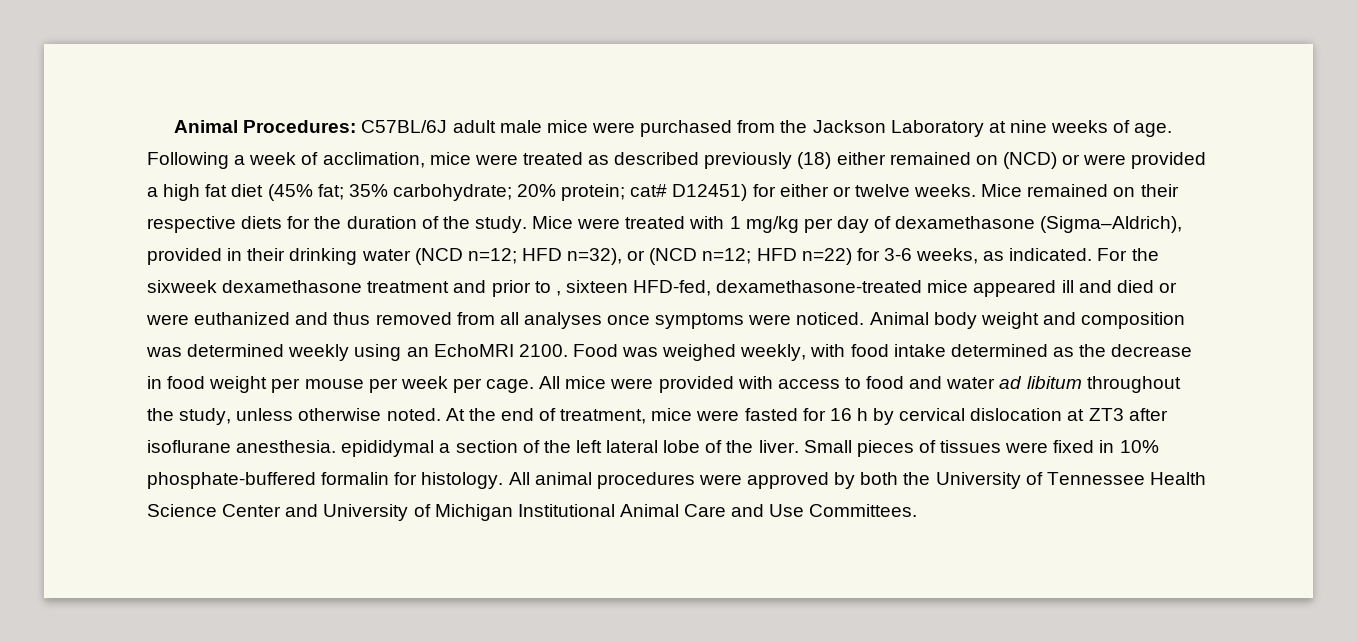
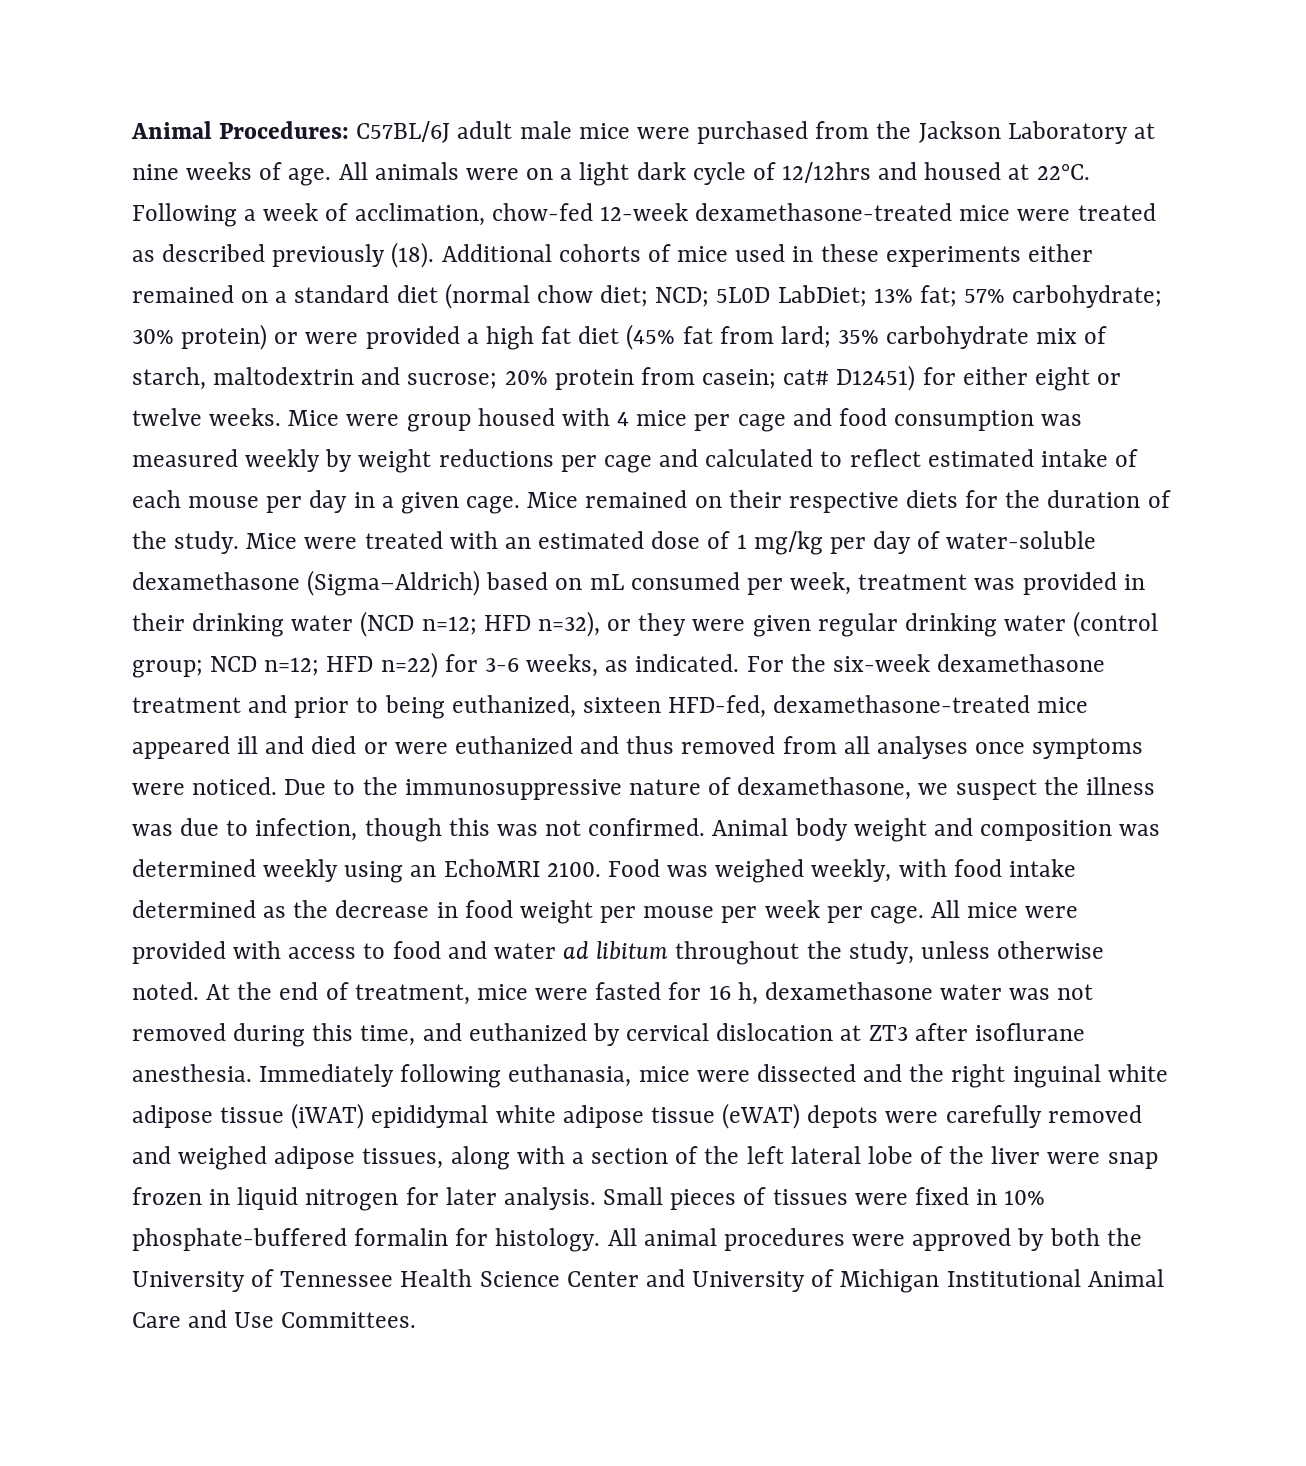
(1173, 130) none -> [338,162,1090,186] All animals were on a light dark cycle of 12/12hrs and housed at 22°C.
(425, 160) none -> [491,203,953,221] chow-fed 12-week dexamethasone-treated
[797,152,1057,169] (18) either remained on (NCD) -> [391,242,1093,268] [132,283,1163,309] [132,324,268,350] (18). Additional cohorts of mice used in these experiments either remained on a standard diet (normal chow diet; NCD; 5L0D LabDiet; 13% fat; 57% carbohydrate; 30% protein)
[317,184,626,201] fat; 35% carbohydrate; 20% protein; -> [682,326,1108,349] [132,367,777,390] fat from lard; 35% carbohydrate mix of starch, maltodextrin and sucrose; 20% protein from casein;
(829, 190) none -> [1034,367,1090,391] eight
(1023, 190) none -> [346,408,1083,432] [132,449,1139,473] [132,490,579,514] were group housed with 4 mice per cage and food consumption was measured weekly by weight reductions per cage and calculated to reflect estimated intake of each mouse per day in a given cage. Mice
(725, 222) none -> [504,531,731,549] an estimated dose of
[895,216,1183,233] dexamethasone (Sigma–Aldrich), -> [946,531,1097,549] [132,570,1016,596] water-soluble dexamethasone (Sigma–Aldrich) based on mL consumed per week, treatment was
[649,248,698,265] (NCD -> [638,611,1159,637] [132,656,258,678] they were given regular drinking water (control group; NCD
[147,280,217,293] sixweek -> [832,654,930,672] six-week
[555,291,561,296] , -> [384,695,576,719] being euthanized,
(865, 318) none -> [284,777,1155,800] [132,818,706,842] Due to the immunosuppressive nature of dexamethasone, we suspect the illness was due to infection, though this was not confirmed.
[856,408,868,421] h -> [737,982,1094,1005] [132,1023,587,1047] h, dexamethasone water was not removed during this time, and euthanized
[341,440,435,457] epididymal -> [259,1064,1168,1088] [132,1103,1142,1129] [132,1146,565,1170] Immediately following euthanasia, mice were dissected and the right inguinal white adipose tissue (iWAT) epididymal white adipose tissue (eWAT) depots were carefully removed and weighed adipose tissues, along with
[758,440,799,453] liver. -> [991,1146,1158,1169] [132,1187,596,1211] liver were snap frozen in liquid nitrogen for later analysis.

